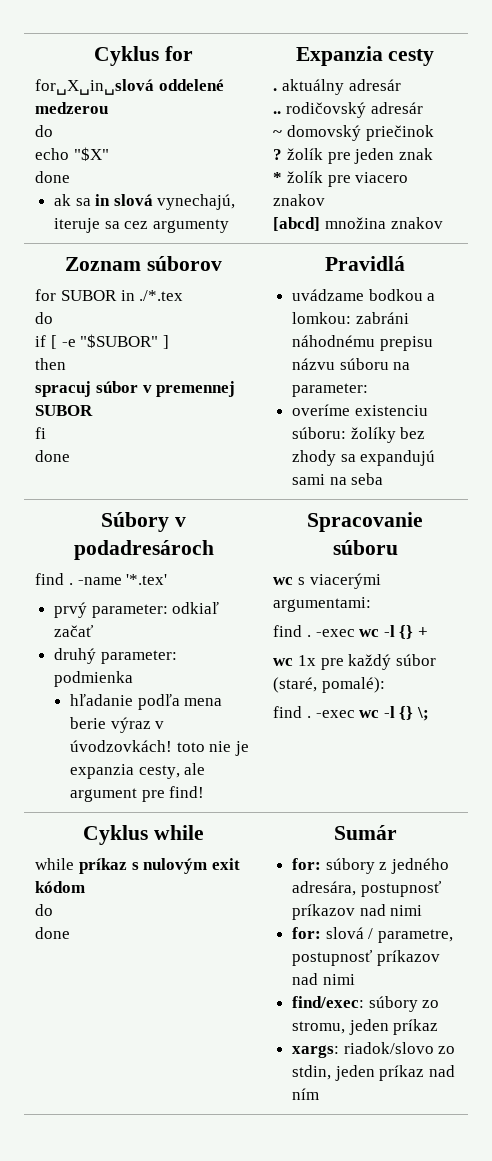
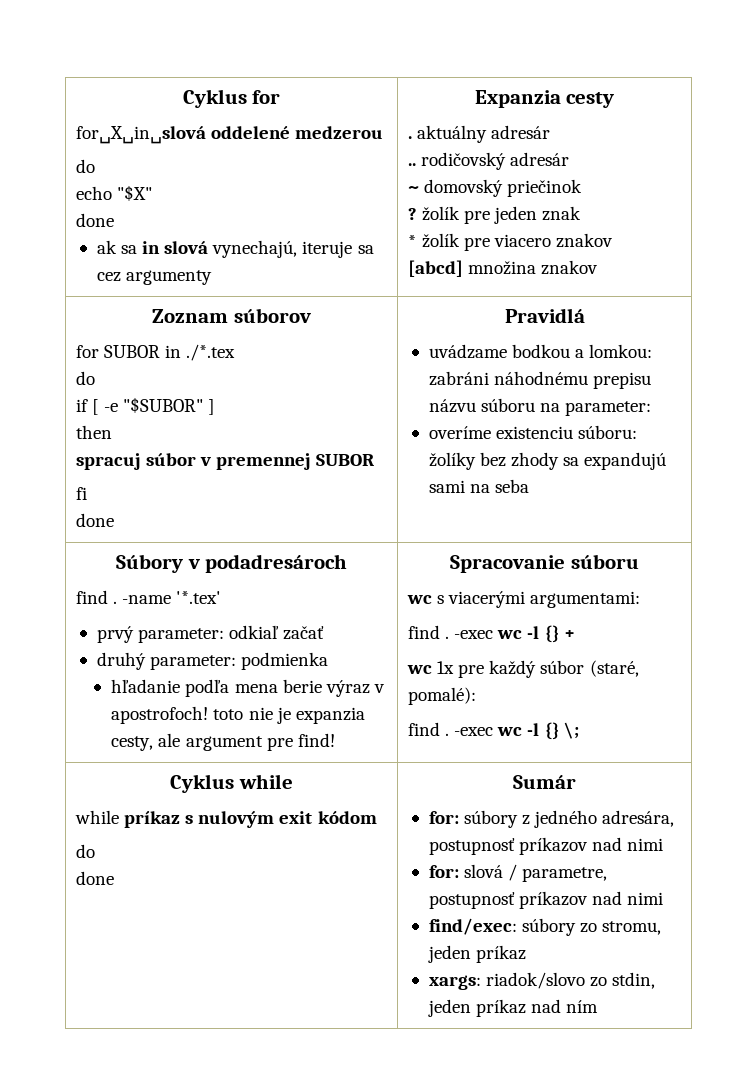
[70,740,173,752] úvodzovkách! -> [111,706,209,724] apostrofoch!

